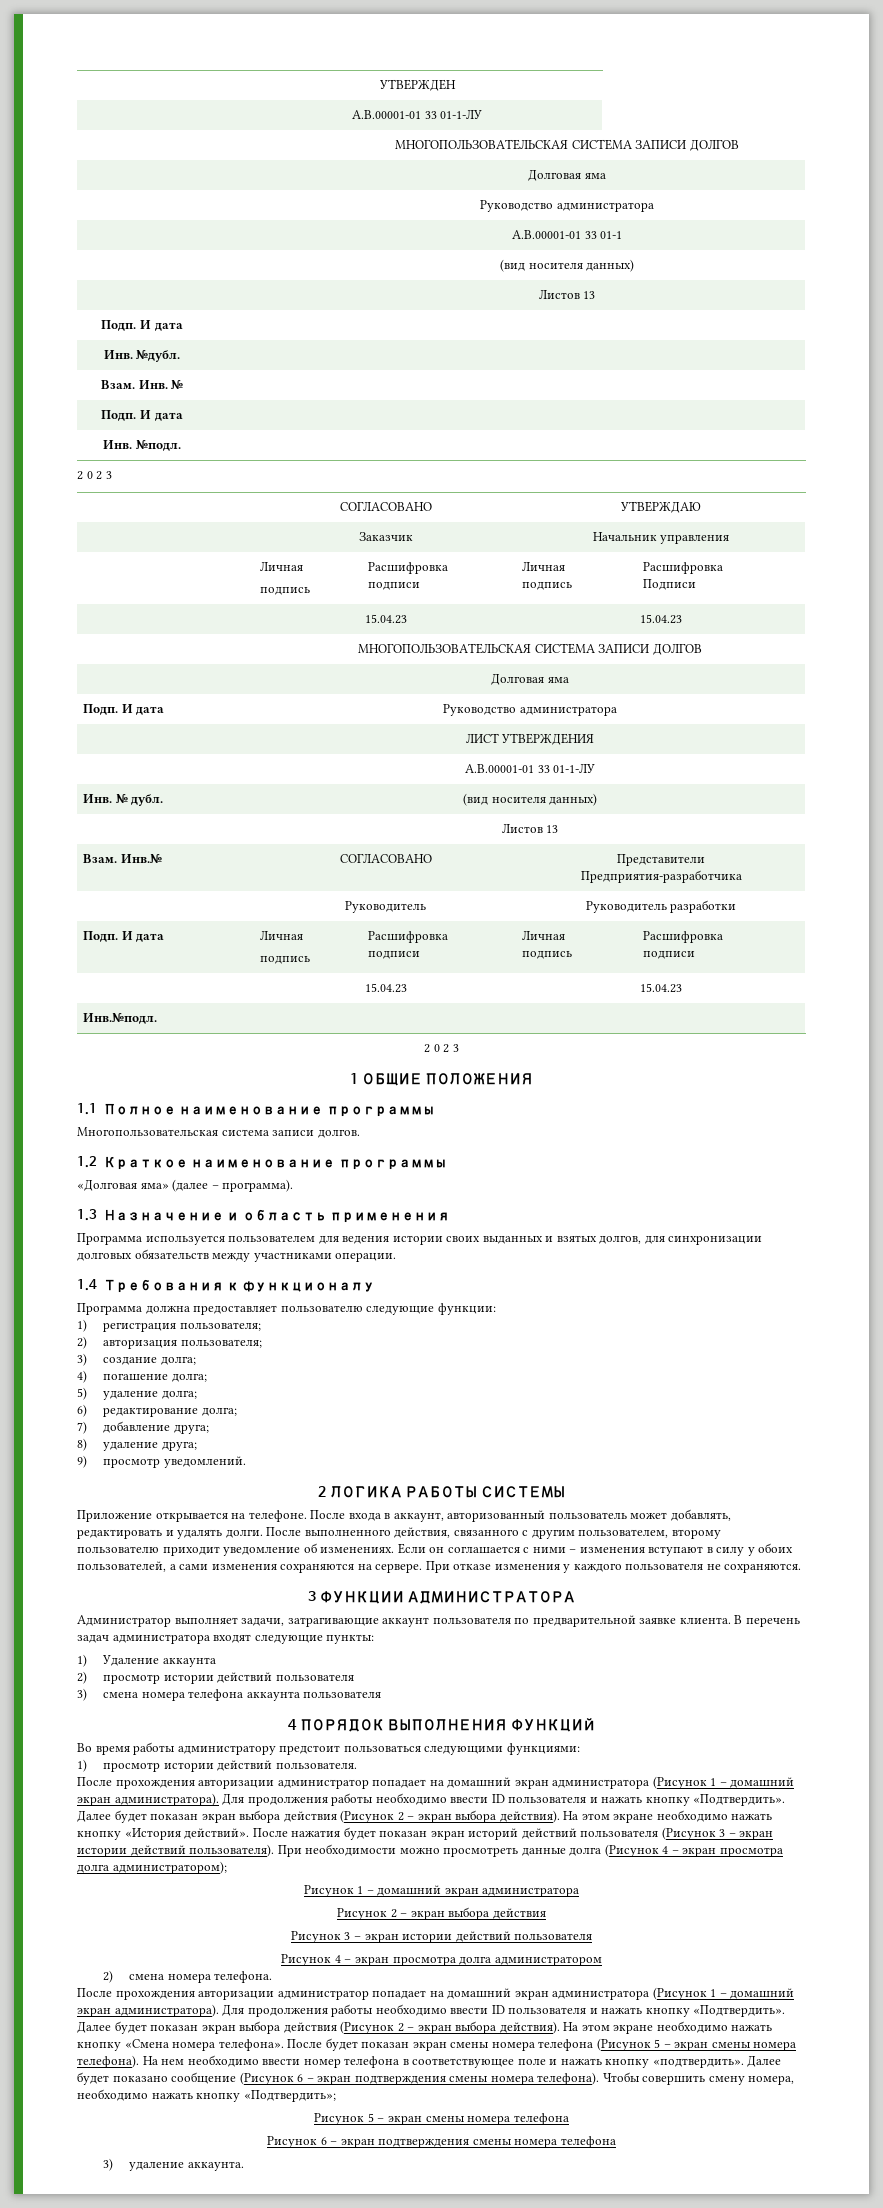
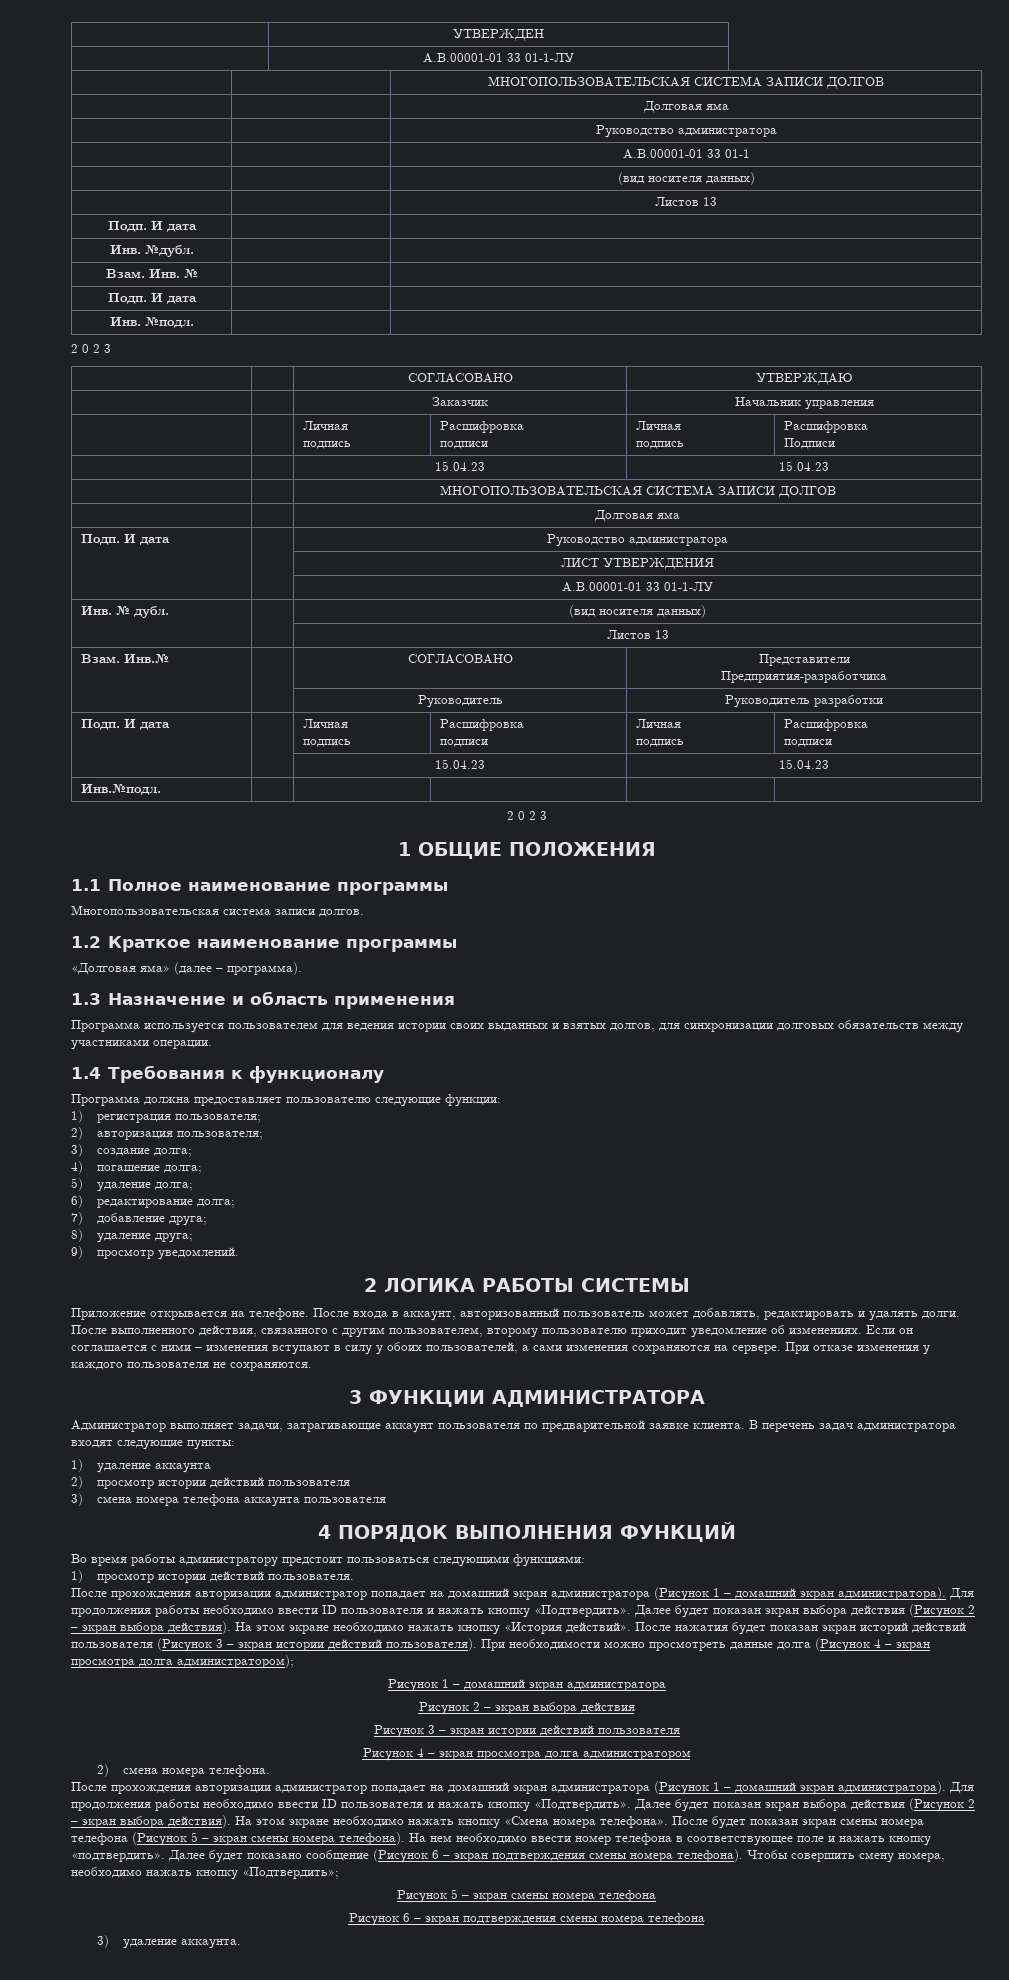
[101,1655,159,1666] Удаление -> [96,1463,151,1473] удаление

